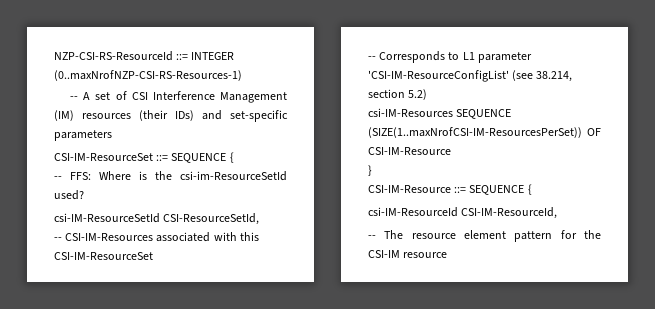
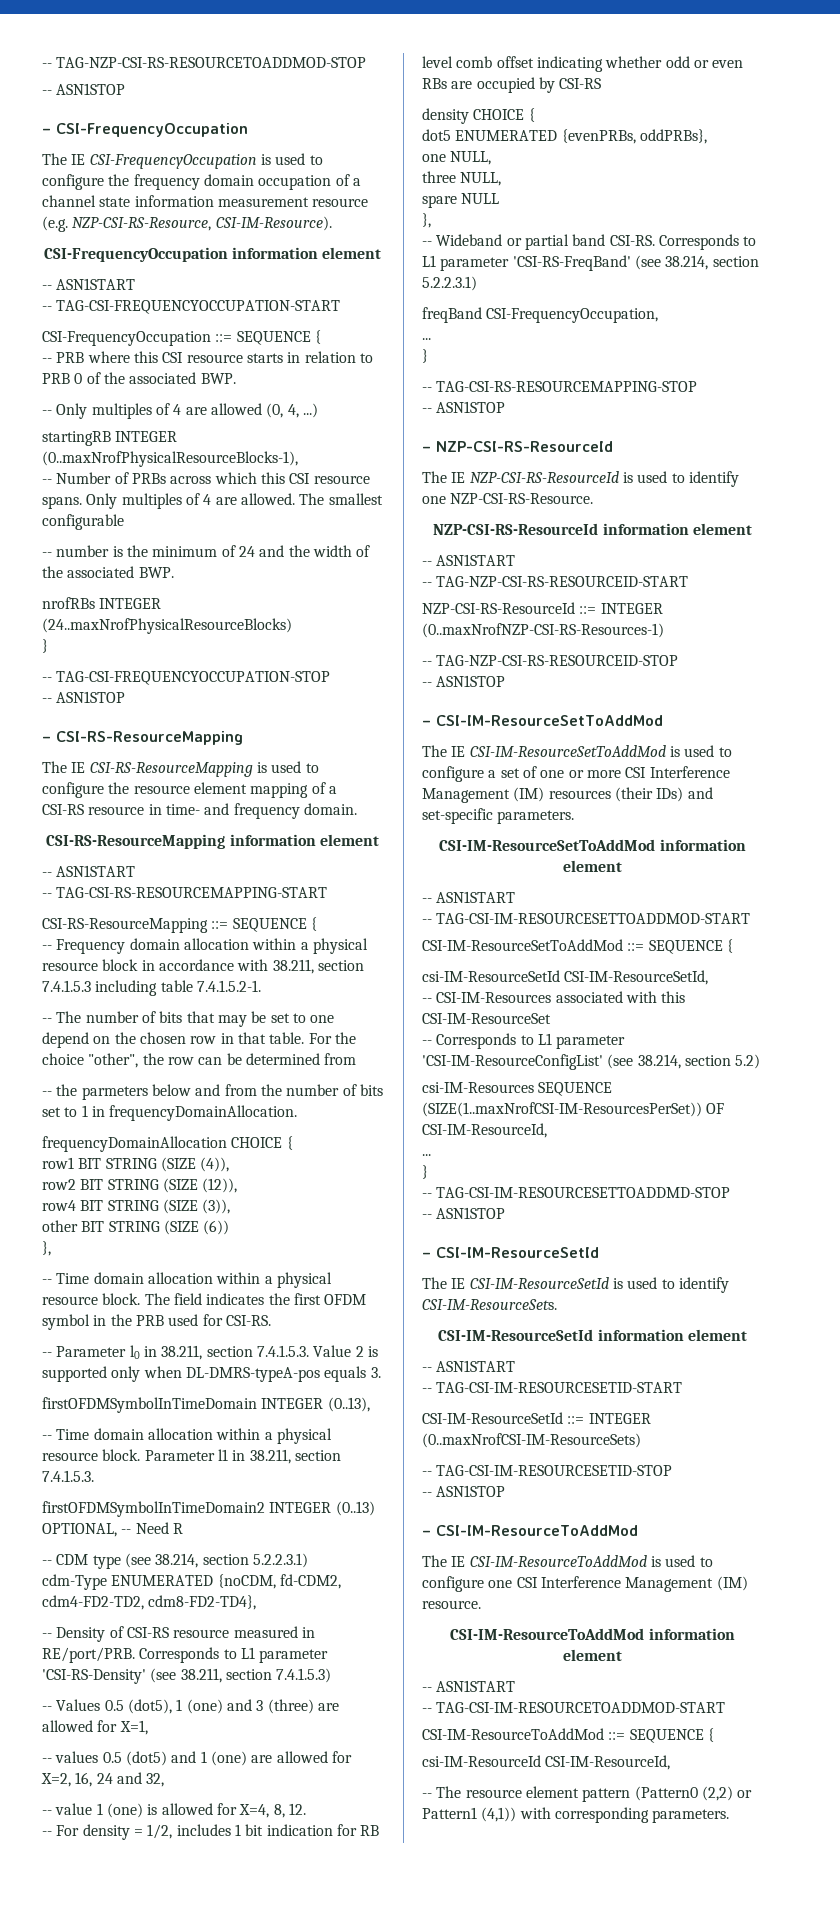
(54, 56) none -> [42,57,367,68] [42,83,126,95] [42,123,248,137] [42,153,323,169] [42,174,361,190] [42,195,369,207] [42,216,332,232] [43,247,382,262] [42,278,136,290] [42,300,341,314] [42,330,321,346] [42,351,373,363] [42,372,236,384] [42,403,318,419] [42,431,178,446] [42,451,298,467] [42,472,370,484] [42,493,383,509] [42,514,124,530] [42,545,371,557] [42,566,174,578] [42,597,162,609] [42,618,292,634] [42,639,48,653] [42,671,331,685] [42,691,126,703] [42,731,243,745] [42,761,319,777] [42,782,337,798] [42,803,357,819] [46,834,379,849] [42,865,136,877] [42,887,328,898] [42,917,317,933] [42,938,368,954] [42,959,364,974] [42,980,261,996] [42,1011,335,1027] [42,1032,356,1048] [42,1053,357,1068] [42,1084,383,1100] [42,1105,298,1121] [42,1136,293,1152] [42,1157,230,1172] [42,1178,238,1193] [42,1199,231,1214] [42,1220,230,1235] [42,1241,51,1256] [42,1272,332,1288] [42,1293,367,1305] [42,1314,271,1330] [42,1345,378,1360] [42,1366,381,1382] [42,1397,370,1413] [42,1428,332,1444] [42,1449,341,1464] [42,1470,94,1482] [42,1501,375,1517] [42,1522,183,1537] [42,1553,308,1569] [42,1574,341,1590] [42,1595,257,1610] [42,1626,315,1642] [42,1647,329,1663] [42,1668,332,1684] [42,1699,339,1714] [42,1720,148,1735] [42,1751,352,1766] [41,1772,165,1787] [42,1803,306,1818] [42,1824,380,1840] [422,56,744,72] [422,77,602,93] [422,108,535,124] [422,129,707,144] [422,151,492,165] [422,171,502,186] [422,193,500,208] [422,213,431,228] [422,234,757,250] [422,255,759,271] [422,276,477,291] [422,307,659,323] [422,338,431,340] [422,349,428,363] [422,381,698,392] [422,401,506,413] [422,441,613,452] [422,471,739,487] [422,493,594,504] [433,523,752,535] [422,554,516,566] [422,576,689,587] -- TAG-NZP-CSI-RS-RESOURCETOADDMOD-STOP // -- ASN1STOP // – CSI-FrequencyOccupation // The IE CSI-FrequencyOccupation is used to configure the frequency domain occupation of a channel state information measurement resource (e.g. NZP-CSI-RS-Resource, CSI-IM-Resource). // CSI-FrequencyOccupation information element // -- ASN1START // -- TAG-CSI-FREQUENCYOCCUPATION-START // CSI-FrequencyOccupation ::= SEQUENCE { // -- PRB where this CSI resource starts in relation to PRB 0 of the associated BWP. // -- Only multiples of 4 are allowed (0, 4, ...) // startingRB INTEGER (0..maxNrofPhysicalResourceBlocks-1), // -- Number of PRBs across which this CSI resource spans. Only multiples of 4 are allowed. The smallest configurable // -- number is the minimum of 24 and the width of the associated BWP. // nrofRBs INTEGER (24..maxNrofPhysicalResourceBlocks) // } // -- TAG-CSI-FREQUENCYOCCUPATION-STOP // -- ASN1STOP // – CSI-RS-ResourceMapping // The IE CSI-RS-ResourceMapping is used to configure the resource element mapping of a CSI-RS resource in time- and frequency domain. // CSI-RS-ResourceMapping information element // -- ASN1START // -- TAG-CSI-RS-RESOURCEMAPPING-START // CSI-RS-ResourceMapping ::= SEQUENCE { // -- Frequency domain allocation within a physical resource block in accordance with 38.211, section 7.4.1.5.3 including table 7.4.1.5.2-1. // -- The number of bits that may be set to one depend on the chosen row in that table. For the choice "other", the row can be determined from // -- the parmeters below and from the number of bits set to 1 in frequencyDomainAllocation. // frequencyDomainAllocation CHOICE { // row1 BIT STRING (SIZE (4)), // row2 BIT STRING (SIZE (12)), // row4 BIT STRING (SIZE (3)), // other BIT STRING (SIZE (6)) // }, // -- Time domain allocation within a physical resource block. The field indicates the first OFDM symbol in the PRB used for CSI-RS. // -- Parameter l0 in 38.211, section 7.4.1.5.3. Value 2 is supported only when DL-DMRS-typeA-pos equals 3. // firstOFDMSymbolInTimeDomain INTEGER (0..13), // -- Time domain allocation within a physical resource block. Parameter l1 in 38.211, section 7.4.1.5.3. // firstOFDMSymbolInTimeDomain2 INTEGER (0..13) OPTIONAL, -- Need R // -- CDM type (see 38.214, section 5.2.2.3.1) // cdm-Type ENUMERATED {noCDM, fd-CDM2, cdm4-FD2-TD2, cdm8-FD2-TD4}, // -- Density of CSI-RS resource measured in RE/port/PRB. Corresponds to L1 parameter 'CSI-RS-Density' (see 38.211, section 7.4.1.5.3) // -- Values 0.5 (dot5), 1 (one) and 3 (three) are allowed for X=1, // -- values 0.5 (dot5) and 1 (one) are allowed for X=2, 16, 24 and 32, // -- value 1 (one) is allowed for X=4, 8, 12. // -- For density = 1/2, includes 1 bit indication for RB level comb offset indicating whether odd or even RBs are occupied by CSI-RS // density CHOICE { // dot5 ENUMERATED {evenPRBs, oddPRBs}, // one NULL, // three NULL, // spare NULL // }, // -- Wideband or partial band CSI-RS. Corresponds to L1 parameter 'CSI-RS-FreqBand' (see 38.214, section 5.2.2.3.1) // freqBand CSI-FrequencyOccupation, // ... // } // -- TAG-CSI-RS-RESOURCEMAPPING-STOP // -- ASN1STOP // – NZP-CSI-RS-ResourceId // The IE NZP-CSI-RS-ResourceId is used to identify one NZP-CSI-RS-Resource. // NZP-CSI-RS-ResourceId information element // -- ASN1START // -- TAG-NZP-CSI-RS-RESOURCEID-START //
[83,91,127,100] A set of -> [436,655,679,666] [422,675,506,687] [422,715,663,726] [422,745,732,757] [422,766,621,782] TAG-NZP-CSI-RS-RESOURCEID-STOP // -- ASN1STOP // – CSI-IM-ResourceSetToAddMod // The IE CSI-IM-ResourceSetToAddMod is used to configure a set of one or more
[54,130,112,141] [54,152,234,163] [54,171,287,181] [54,190,84,200] parameters // CSI-IM-ResourceSet ::= SEQUENCE { // -- FFS: Where is the csi-im-ResourceSetId used? -> [497,810,575,824] [439,839,746,851] [563,860,622,872] [422,891,516,903] [422,913,751,924] [422,939,733,954] parameters. // CSI-IM-ResourceSetToAddMod information element // -- ASN1START // -- TAG-CSI-IM-RESOURCESETTOADDMOD-START // CSI-IM-ResourceSetToAddMod ::= SEQUENCE {
[163,213,260,225] CSI-ResourceSetId, -> [564,970,709,985] CSI-IM-ResourceSetId,
[368,147,451,155] [368,165,372,176] [368,185,451,193] CSI-IM-Resource // } // CSI-IM-Resource -> [422,1123,547,1138] [422,1154,431,1156] [422,1165,428,1179] [422,1187,731,1198] [422,1207,506,1219] [422,1247,599,1258] [422,1277,729,1293] [422,1299,557,1310] [438,1329,747,1341] [422,1360,516,1372] [422,1382,683,1393] [422,1412,651,1424] [422,1433,641,1448] [422,1465,673,1476] [422,1485,506,1497] [422,1525,638,1536] [422,1555,713,1567] [422,1576,748,1592] [422,1600,481,1609] [450,1628,735,1640] [563,1649,622,1661] [422,1680,516,1692] [422,1702,726,1713] [422,1728,604,1740] CSI-IM-ResourceId, // ... // } // -- TAG-CSI-IM-RESOURCESETTOADDMD-STOP // -- ASN1STOP // – CSI-IM-ResourceSetId // The IE CSI-IM-ResourceSetId is used to identify CSI-IM-ResourceSets. // CSI-IM-ResourceSetId information element // -- ASN1START // -- TAG-CSI-IM-RESOURCESETID-START // CSI-IM-ResourceSetId ::= INTEGER (0..maxNrofCSI-IM-ResourceSets) // -- TAG-CSI-IM-RESOURCESETID-STOP // -- ASN1STOP // – CSI-IM-ResourceToAddMod // The IE CSI-IM-ResourceToAddMod is used to configure one CSI Interference Management (IM) resource. // CSI-IM-ResourceToAddMod information element // -- ASN1START // -- TAG-CSI-IM-RESOURCETOADDMOD-START // CSI-IM-ResourceToAddMod
[560,230,601,239] [368,250,448,258] for the CSI-IM resource -> [634,1786,753,1801] [422,1807,730,1823] (Pattern0 (2,2) or Pattern1 (4,1)) with corresponding parameters.

